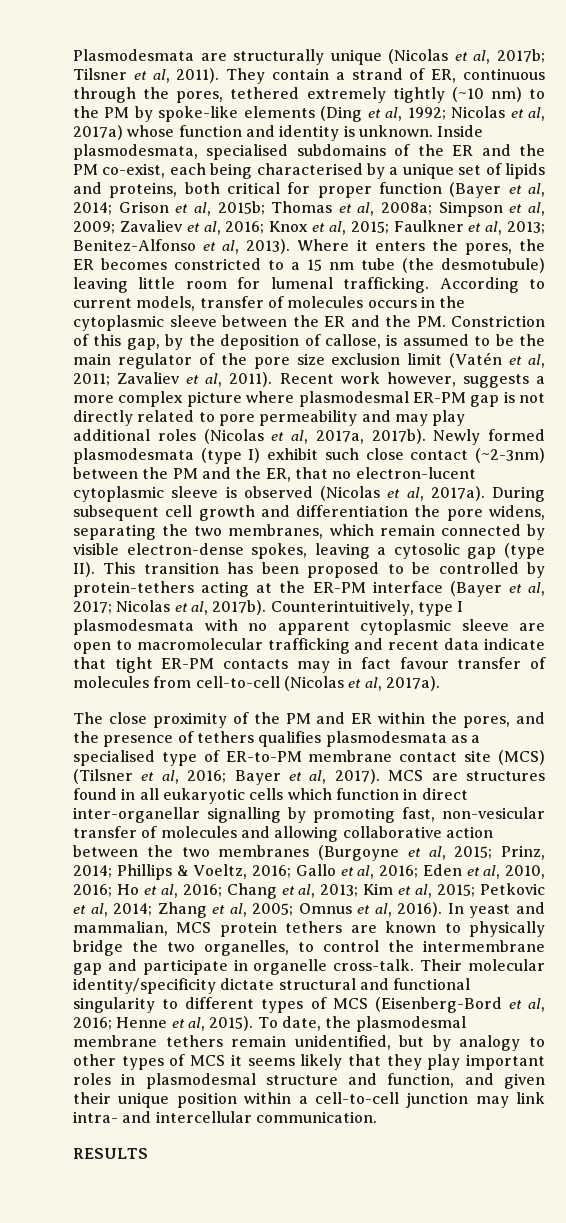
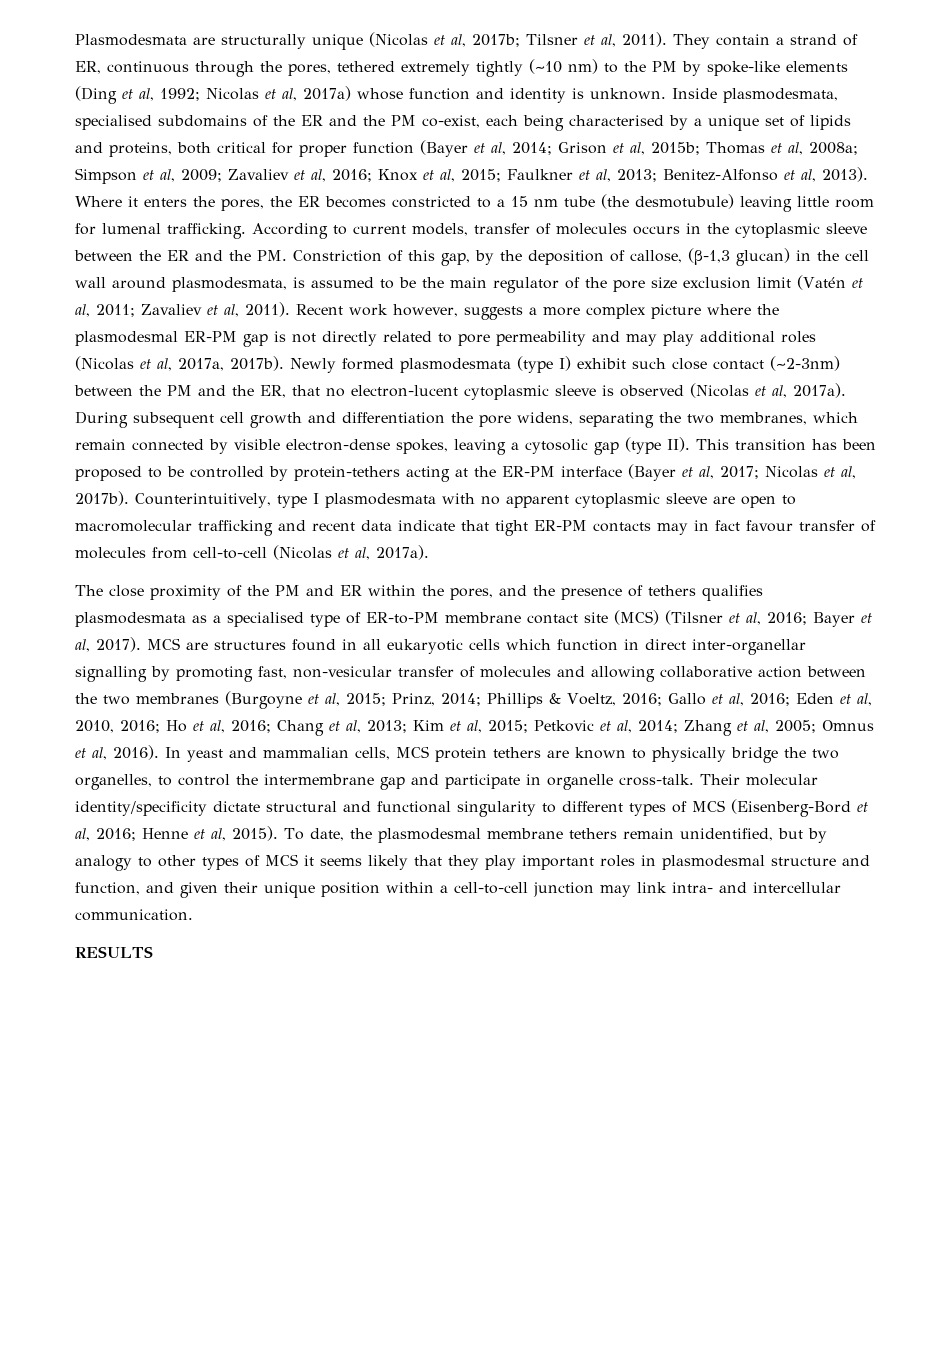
(381, 341) none -> [688,248,869,266] [75,277,287,292] (β-1,3 glucan) in the cell wall around plasmodesmata,
(295, 397) none -> [757,304,779,315] the
[73,921,168,936] mammalian, -> [263,747,390,760] mammalian cells,

